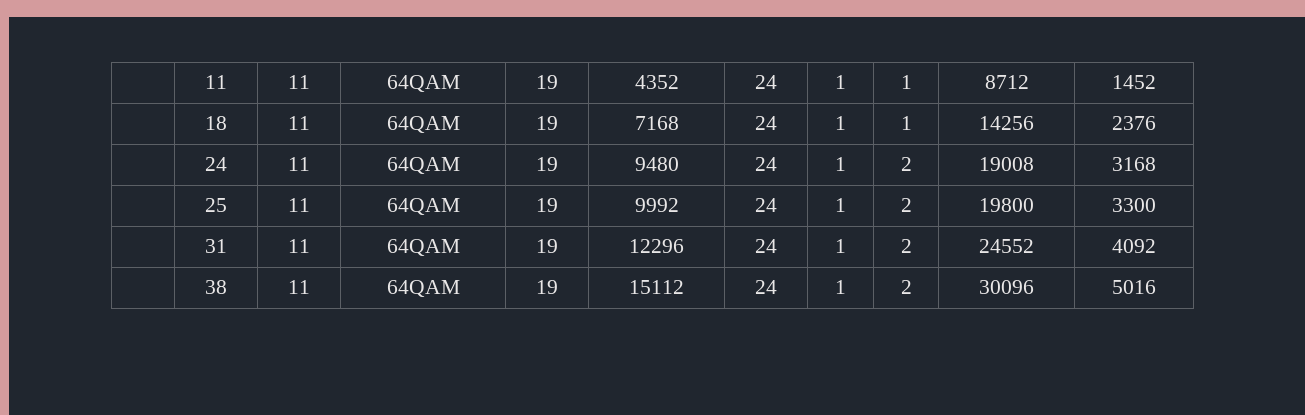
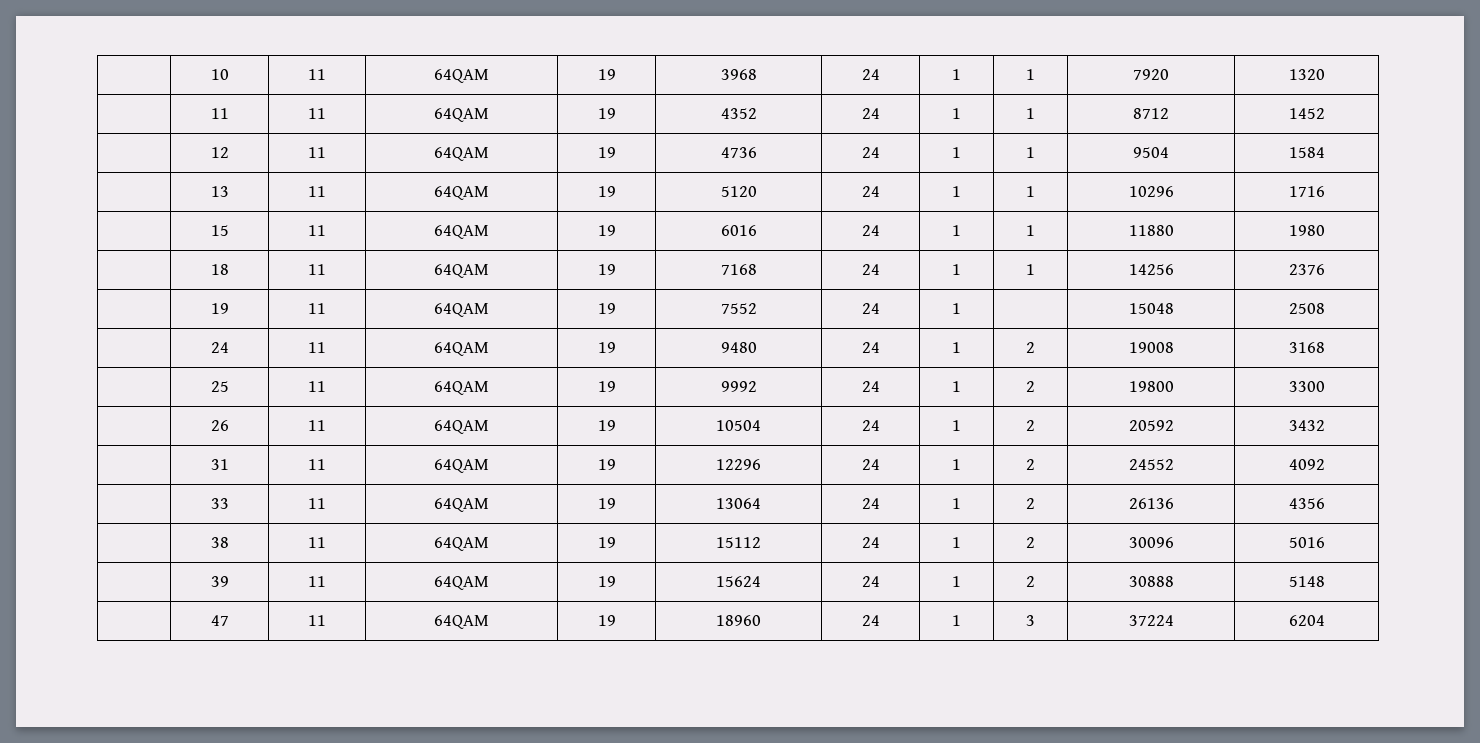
(205, 82) none -> [210,69,229,80] [308,69,326,80] [434,69,489,83] [597,69,616,80] [720,69,757,80] [861,69,880,80] [952,69,961,80] [1026,69,1035,80] [1132,69,1169,80] [1288,69,1325,80] | 10 | 11 | 64QAM | 19 | 3968 | 24 | 1 | 1 | 7920 | 1320 //
(1156, 82) none -> [210,147,229,158] [308,147,326,158] [434,147,489,161] [597,147,616,158] [720,147,757,158] [861,147,880,158] [952,147,961,158] [1026,147,1035,158] [1132,147,1169,158] [1288,147,1325,158] [210,186,229,197] [308,186,326,197] [434,186,489,200] [597,186,616,197] [720,186,757,197] [861,186,880,197] [952,186,961,197] [1026,186,1035,197] [1128,186,1174,197] [1288,186,1325,197] [210,225,229,236] [308,225,326,236] [434,225,489,239] [597,225,616,236] [720,225,757,236] [861,225,880,236] [952,225,961,236] [1026,225,1035,236] [1128,225,1174,236] [1288,225,1325,236] // | 12 | 11 | 64QAM | 19 | 4736 | 24 | 1 | 1 | 9504 | 1584 // | 13 | 11 | 64QAM | 19 | 5120 | 24 | 1 | 1 | 10296 | 1716 // | 15 | 11 | 64QAM | 19 | 6016 | 24 | 1 | 1 | 11880 | 1980
(1156, 123) none -> [210,303,229,314] [308,303,326,314] [434,303,489,317] [597,303,616,314] [720,303,757,314] [861,303,880,314] [952,303,961,314] [1128,303,1174,314] [1288,303,1325,314] // | 19 | 11 | 64QAM | 19 | 7552 | 24 | 1 | | 15048 | 2508
(1156, 205) none -> [210,420,229,431] [308,420,326,431] [434,420,489,434] [597,420,616,431] [716,420,761,431] [861,420,880,431] [952,420,961,431] [1026,420,1035,431] [1128,420,1174,431] [1288,420,1325,431] // | 26 | 11 | 64QAM | 19 | 10504 | 24 | 1 | 2 | 20592 | 3432
(1156, 246) none -> [210,498,229,509] [308,498,326,509] [434,498,489,512] [597,498,616,509] [716,498,761,509] [861,498,880,509] [952,498,961,509] [1026,498,1035,509] [1128,498,1174,509] [1288,498,1325,509] // | 33 | 11 | 64QAM | 19 | 13064 | 24 | 1 | 2 | 26136 | 4356
(1156, 287) none -> [210,576,229,587] [308,576,326,587] [434,576,489,590] [597,576,616,587] [716,576,761,587] [861,576,880,587] [952,576,961,587] [1026,576,1035,587] [1128,576,1174,587] [1288,576,1325,587] [210,615,229,626] [308,615,326,626] [434,615,489,629] [597,615,616,626] [716,615,761,626] [861,615,880,626] [952,615,961,626] [1026,615,1035,626] [1128,615,1174,626] [1288,615,1325,626] // | 39 | 11 | 64QAM | 19 | 15624 | 24 | 1 | 2 | 30888 | 5148 // | 47 | 11 | 64QAM | 19 | 18960 | 24 | 1 | 3 | 37224 | 6204

